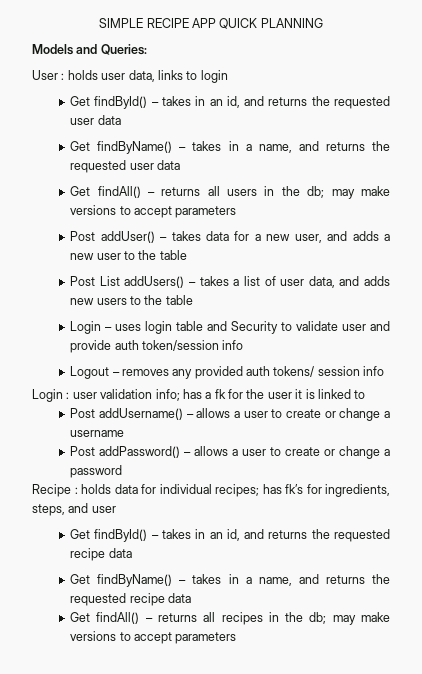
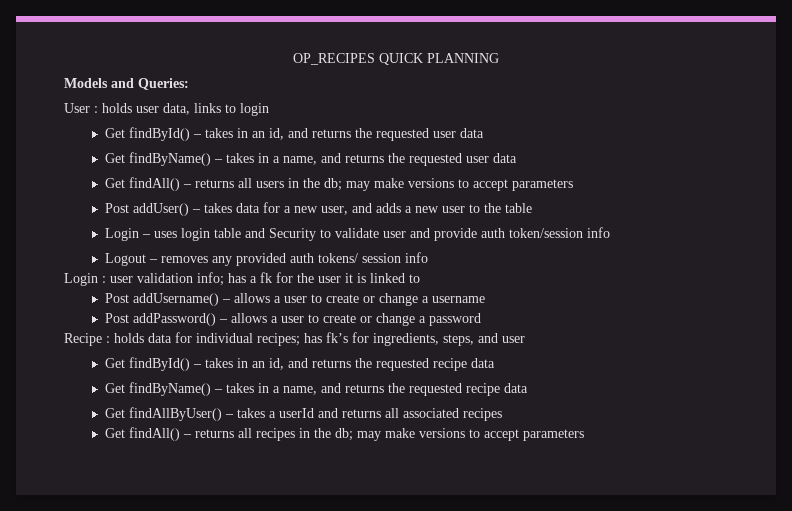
[99,18,216,28] SIMPLE RECIPE APP -> [293,53,375,65] OP_RECIPES
[70,276,390,288] [70,295,193,305] // Post List addUsers() – takes a list of user data, and adds new users to the table -> (533, 208) none
(191, 598) none -> [105,407,503,421] // Get findAllByUser() – takes a userId and returns all associated recipes

